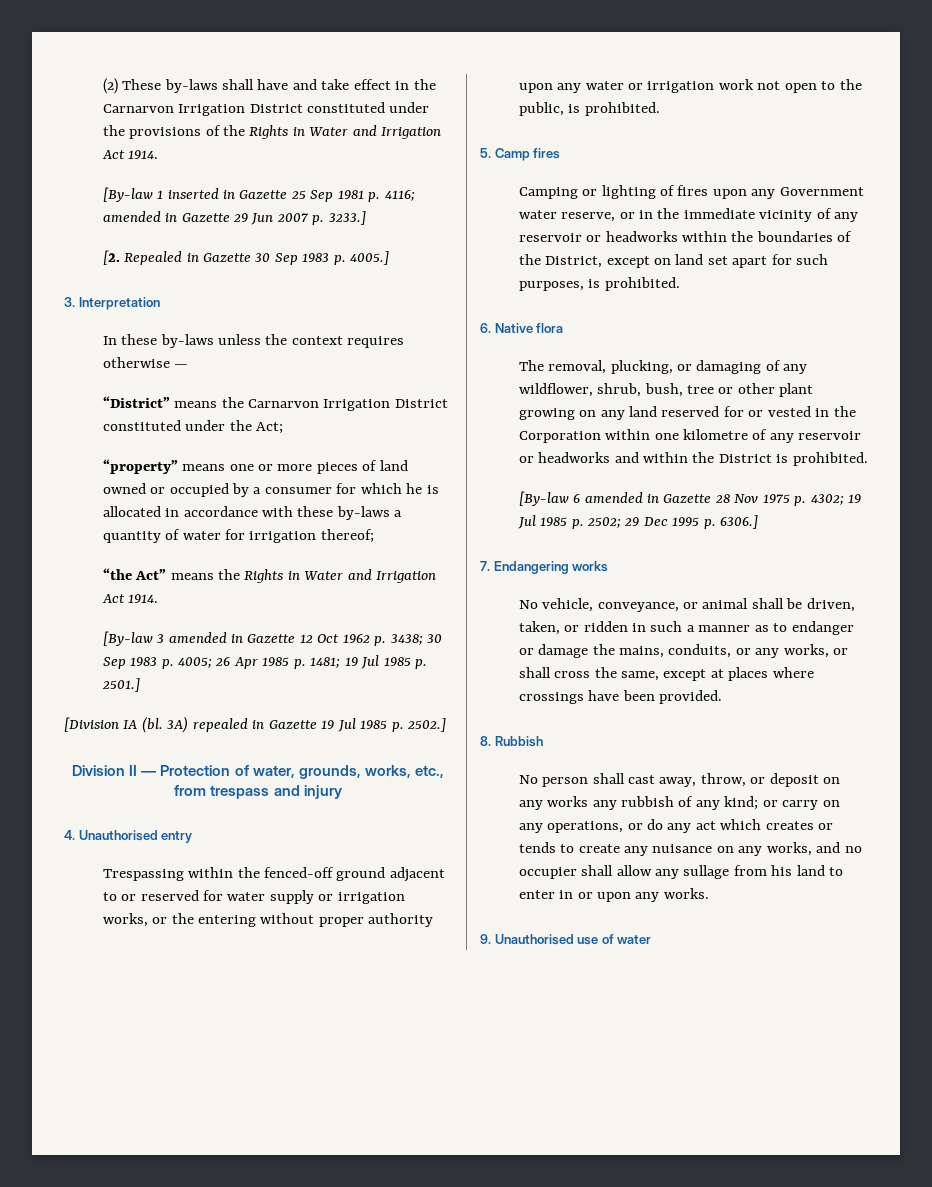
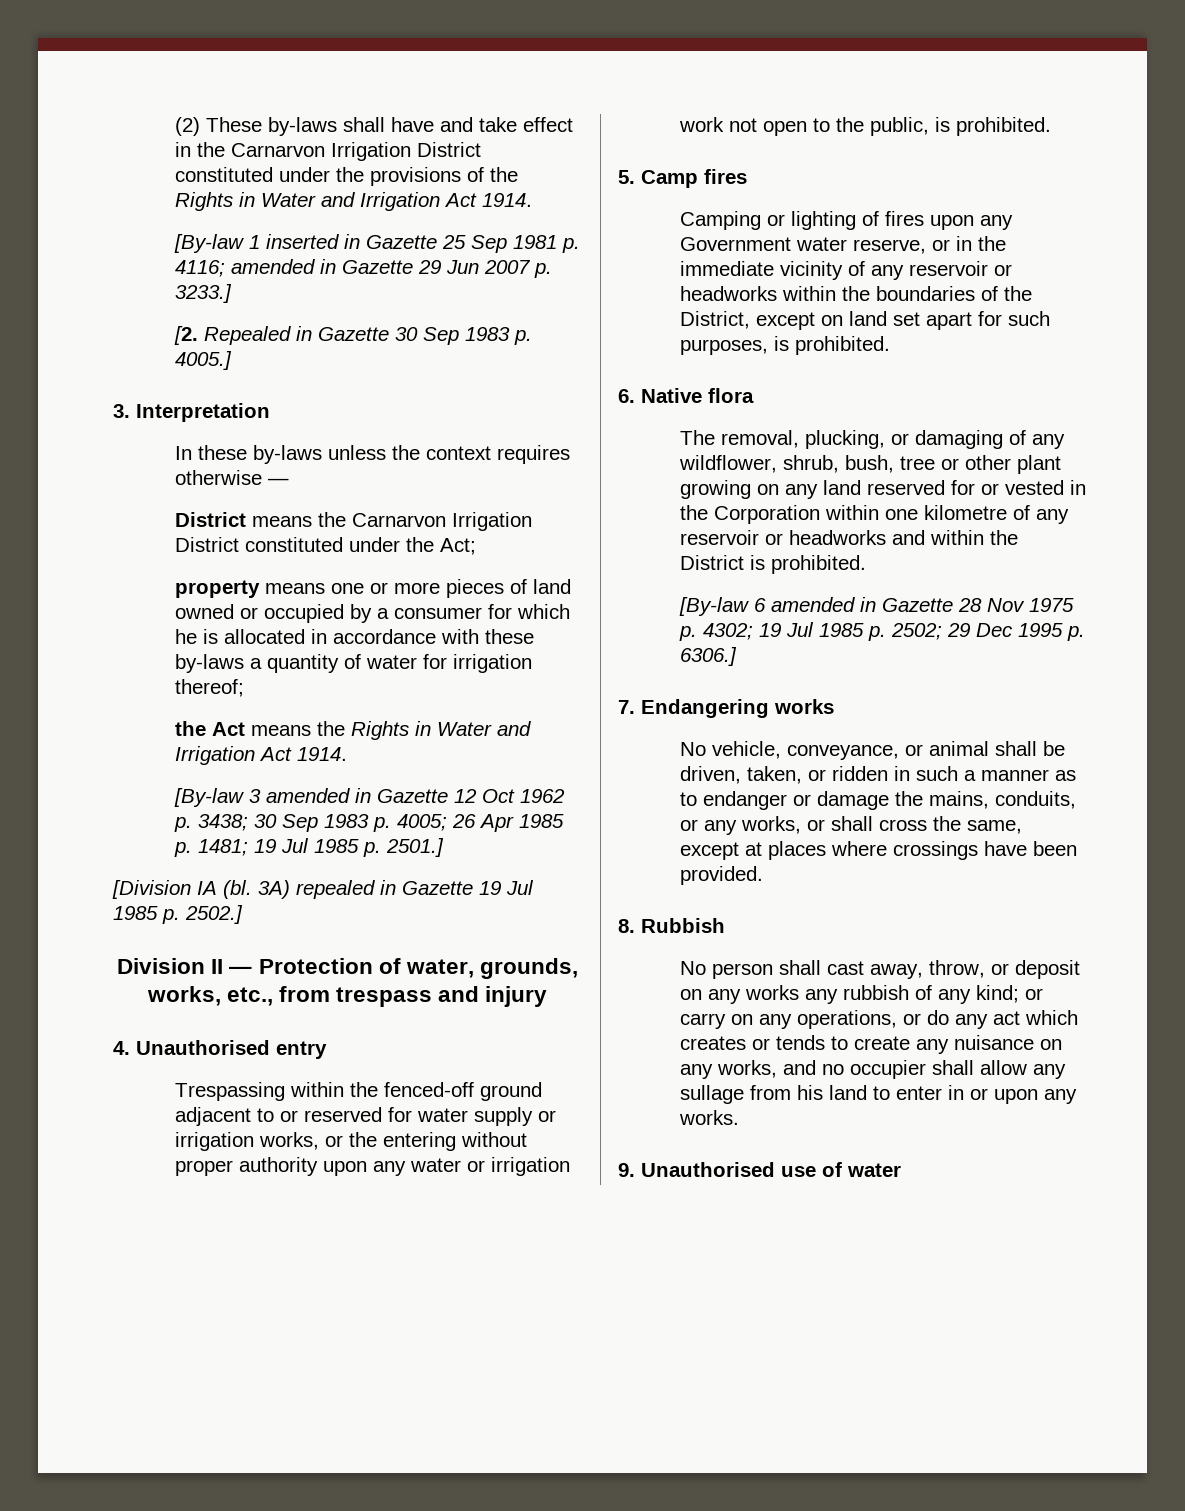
[102,396,170,408] “District” -> [175,512,247,527] District
[102,459,178,474] “property” -> [175,580,261,598] property
[102,568,167,580] “the Act” -> [175,721,246,736] the Act

